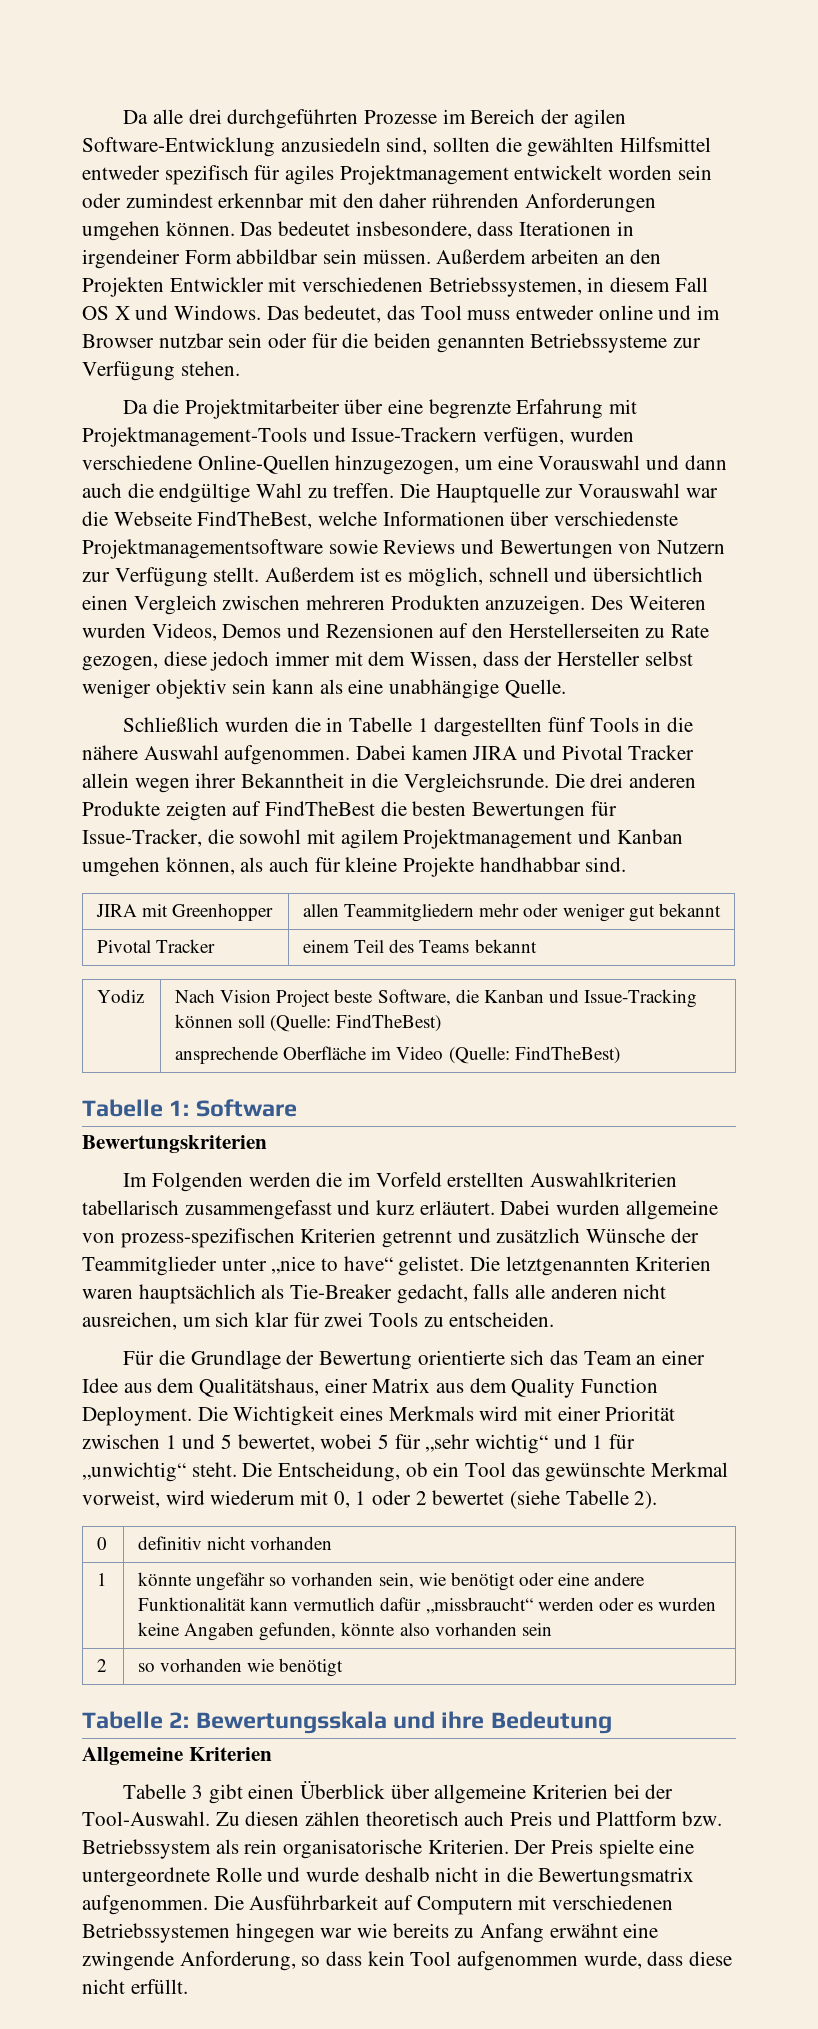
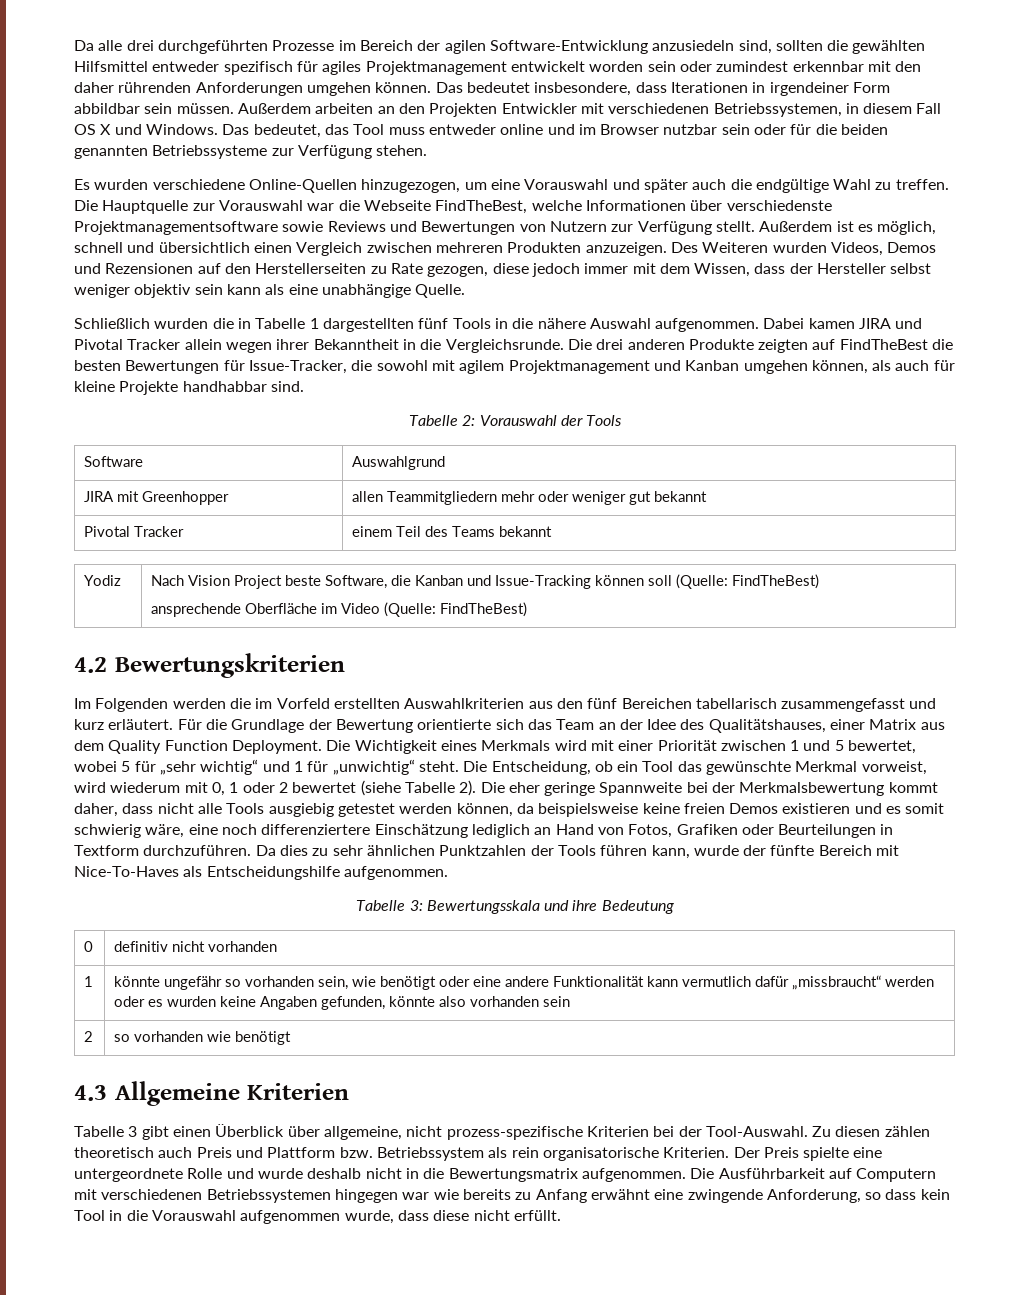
[123,399,638,419] [82,427,565,447] Da die Projektmitarbeiter über eine begrenzte Erfahrung mit Projektmanagement-Tools und Issue-Trackern verfügen, -> [74,179,90,190] Es
[684,455,727,470] dann -> [643,179,688,193] später
(627, 864) none -> [408,415,623,426] [84,456,144,467] [352,456,446,470] // Tabelle 2: Vorauswahl der Tools // Software | Auswahlgrund
[82,1099,297,1117] Tabelle 1: Software // -> [74,657,107,673] 4.2
(678, 1179) none -> [528,698,692,709] aus den fünf Bereichen
[500,1200,718,1220] [82,1228,699,1248] [82,1256,712,1276] [82,1284,667,1304] [82,1312,555,1330] Dabei wurden allgemeine von prozess-spezifischen Kriterien getrennt und zusätzlich Wünsche der Teammitglieder unter „nice to have“ gelistet. Die letztgenannten Kriterien waren hauptsächlich als Tie-Breaker gedacht, falls alle anderen nicht ausreichen, um sich klar für zwei Tools zu entscheiden. // -> (174, 724) none
[662,1350,706,1365] [82,1378,320,1397] einer Idee aus dem Qualitätshaus, -> [619,719,826,733] der Idee des Qualitätshauses,
(658, 1500) none -> [480,782,938,796] [74,803,945,817] [74,824,894,838] [74,845,900,859] [74,866,448,880] [356,900,674,914] Die eher geringe Spannweite bei der Merkmalsbewertung kommt daher, dass nicht alle Tools ausgiebig getestet werden können, da beispielsweise keine freien Demos existieren und es somit schwierig wäre, eine noch differenziertere Einschätzung lediglich an Hand von Fotos, Grafiken oder Beurteilungen in Textform durchzuführen. Da dies zu sehr ähnlichen Punktzahlen der Tools führen kann, wurde der fünfte Bereich mit Nice-To-Haves als Entscheidungshilfe aufgenommen. // Tabelle 3: Bewertungsskala und ihre Bedeutung
[82,1711,612,1734] Tabelle 2: Bewertungsskala und ihre Bedeutung // -> [74,1085,107,1101] 4.3
[434,1784,527,1804] allgemeine -> [323,1126,583,1140] allgemeine, nicht prozess-spezifische
(452, 1958) none -> [109,1210,236,1221] in die Vorauswahl

